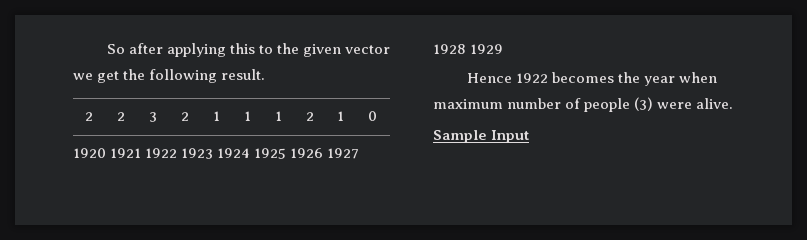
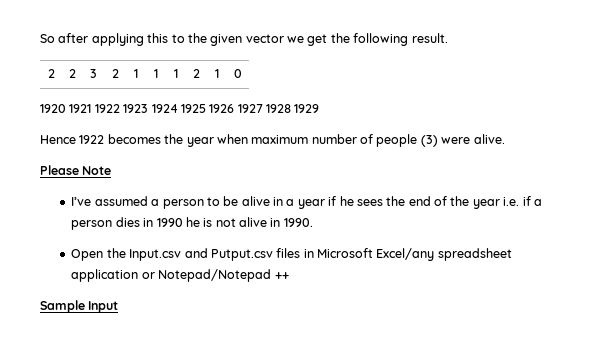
(734, 103) none -> [40,165,112,175] [71,196,542,209] [71,217,313,230] [71,248,512,261] [71,269,289,282] // Please Note // I’ve assumed a person to be alive in a year if he sees the end of the year i.e. if a person dies in 1990 he is not alive in 1990. // Open the Input.csv and Putput.csv files in Microsoft Excel/any spreadsheet application or Notepad/Notepad ++

